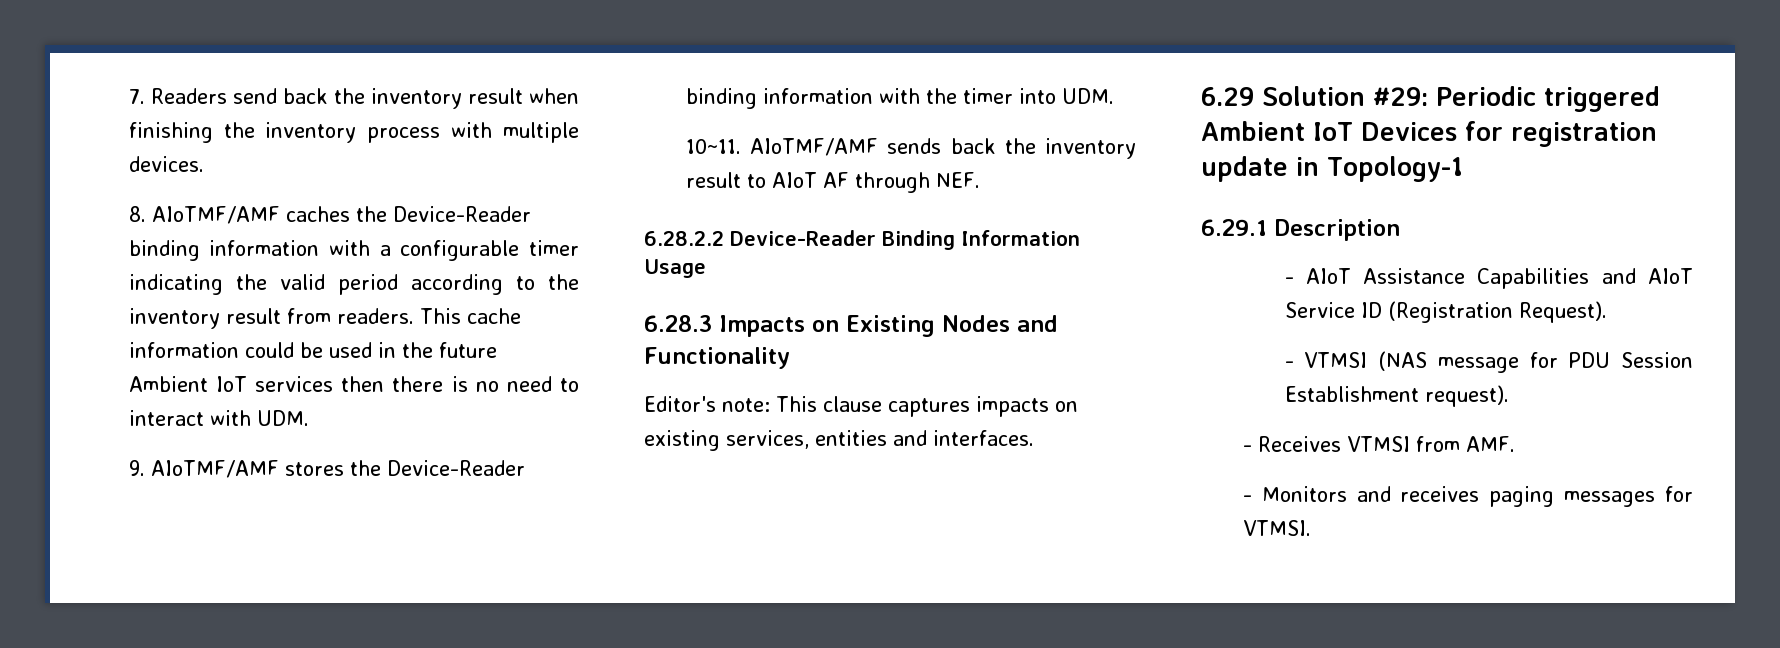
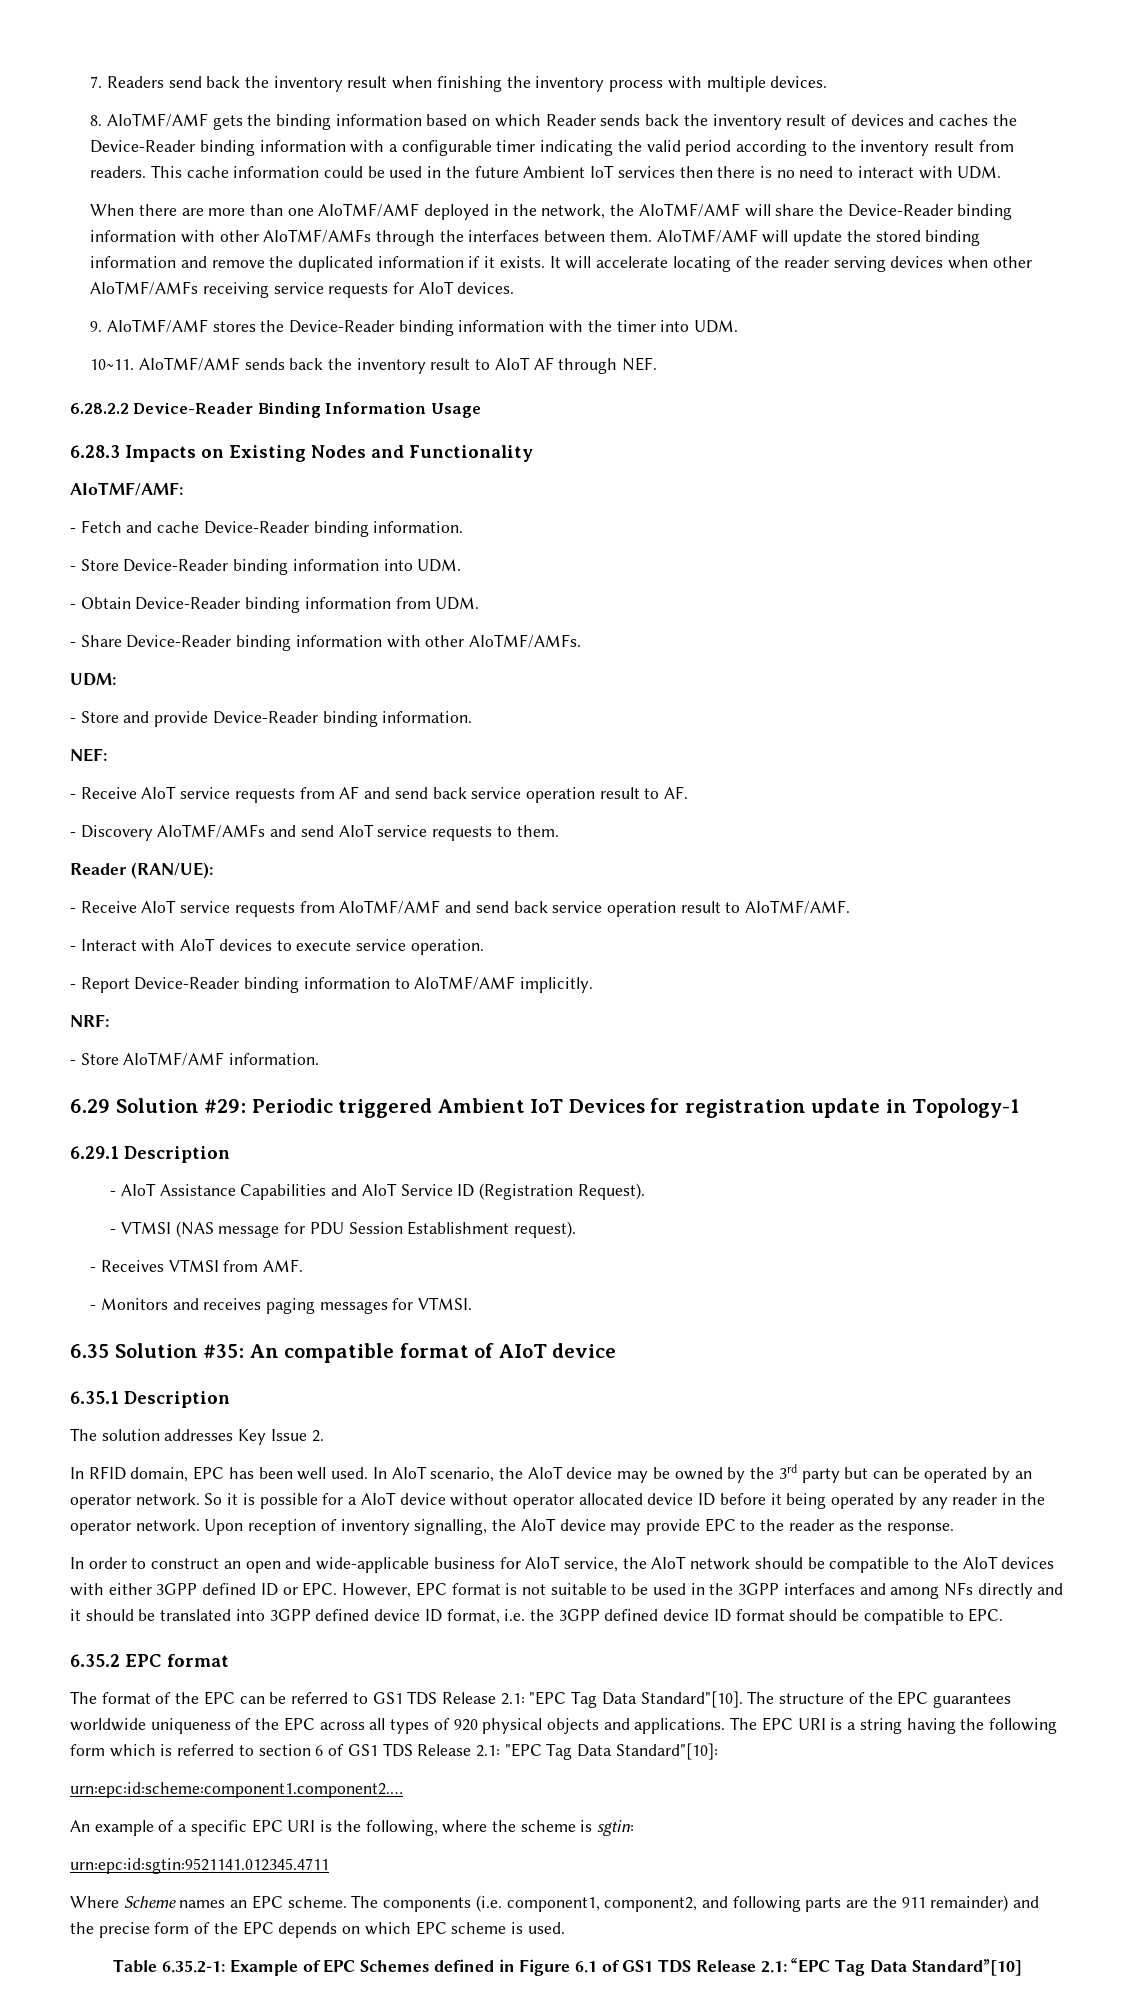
(280, 215) none -> [212,114,935,130] gets the binding information based on which Reader sends back the inventory result of devices and
(309, 418) none -> [90,203,1013,220] [90,229,981,246] [90,256,1032,272] [90,281,515,298] // When there are more than one AIoTMF/AMF deployed in the network, the AIoTMF/AMF will share the Device-Reader binding information with other AIoTMF/AMFs through the interfaces between them. AIoTMF/AMF will update the stored binding information and remove the duplicated information if it exists. It will accelerate locating of the reader serving devices when other AIoTMF/AMFs receiving service requests for AIoT devices.
[644,396,1078,417] [644,430,1034,451] Editor's note: This clause captures impacts on existing services, entities and interfaces. -> [70,482,183,496] [70,520,464,537] [70,559,462,575] [70,597,480,613] [70,634,582,651] [70,673,116,686] [70,711,473,727] [70,748,107,762] [70,786,689,803] [70,824,559,841] [70,862,213,879] [70,900,851,917] [70,938,484,955] [70,976,594,993] [70,1014,109,1027] [70,1052,320,1066] AIoTMF/AMF: // - Fetch and cache Device-Reader binding information. // - Store Device-Reader binding information into UDM. // - Obtain Device-Reader binding information from UDM. // - Share Device-Reader binding information with other AIoTMF/AMFs. // UDM: // - Store and provide Device-Reader binding information. // NEF: // - Receive AIoT service requests from AF and send back service operation result to AF. // - Discovery AIoTMF/AMFs and send AIoT service requests to them. // Reader (RAN/UE): // - Receive AIoT service requests from AIoTMF/AMF and send back service operation result to AIoTMF/AMF. // - Interact with AIoT devices to execute service operation. // - Report Device-Reader binding information to AIoTMF/AMF implicitly. // NRF: // - Store AIoTMF/AMF information.
(1311, 528) none -> [70,1343,617,1363] [70,1391,230,1408] [70,1428,324,1445] [70,1464,1032,1483] [70,1492,1045,1509] [70,1518,955,1535] [70,1556,1055,1573] [70,1582,1064,1599] [70,1608,1004,1625] [70,1654,229,1667] [70,1691,1011,1708] [70,1717,1057,1734] [70,1743,718,1760] [70,1782,403,1798] [70,1819,635,1836] [70,1858,329,1874] [70,1895,1040,1912] [70,1921,565,1938] [113,1958,1022,1976] // 6.35 Solution #35: An compatible format of AIoT device // 6.35.1 Description // The solution addresses Key Issue 2. // In RFID domain, EPC has been well used. In AIoT scenario, the AIoT device may be owned by the 3rd party but can be operated by an operator network. So it is possible for a AIoT device without operator allocated device ID before it being operated by any reader in the operator network. Upon reception of inventory signalling, the AIoT device may provide EPC to the reader as the response. // In order to construct an open and wide-applicable business for AIoT service, the AIoT network should be compatible to the AIoT devices with either 3GPP defined ID or EPC. However, EPC format is not suitable to be used in the 3GPP interfaces and among NFs directly and it should be translated into 3GPP defined device ID format, i.e. the 3GPP defined device ID format should be compatible to EPC. // 6.35.2 EPC format // The format of the EPC can be referred to GS1 TDS Release 2.1: "EPC Tag Data Standard"[10]. The structure of the EPC guarantees worldwide uniqueness of the EPC across all types of 920 physical objects and applications. The EPC URI is a string having the following form which is referred to section 6 of GS1 TDS Release 2.1: "EPC Tag Data Standard"[10]: // urn:epc:id:scheme:component1.component2.… // An example of a specific EPC URI is the following, where the scheme is sgtin: // urn:epc:id:sgtin:9521141.012345.4711 // Where Scheme names an EPC scheme. The components (i.e. component1, component2, and following parts are the 911 remainder) and the precise form of the EPC depends on which EPC scheme is used. // Table 6.35.2-1: Example of EPC Schemes defined in Figure 6.1 of GS1 TDS Release 2.1: “EPC Tag Data Standard”[10]

